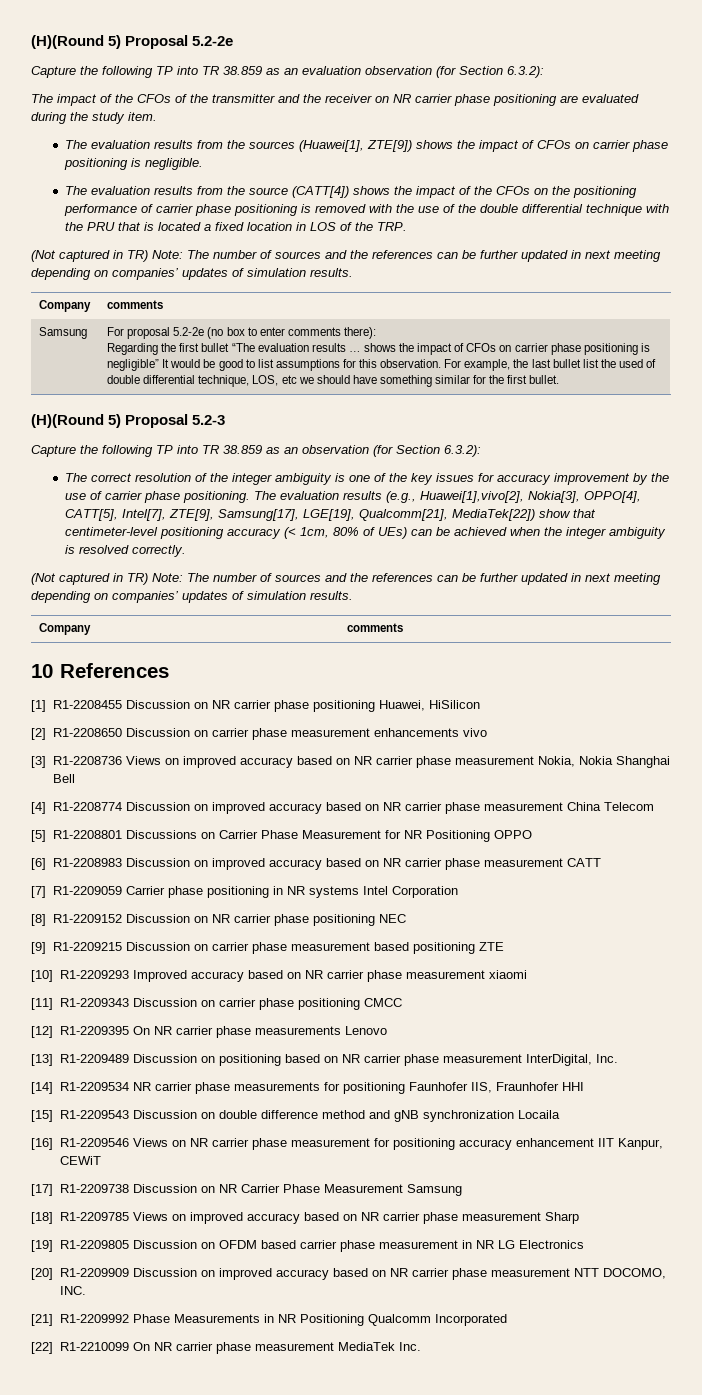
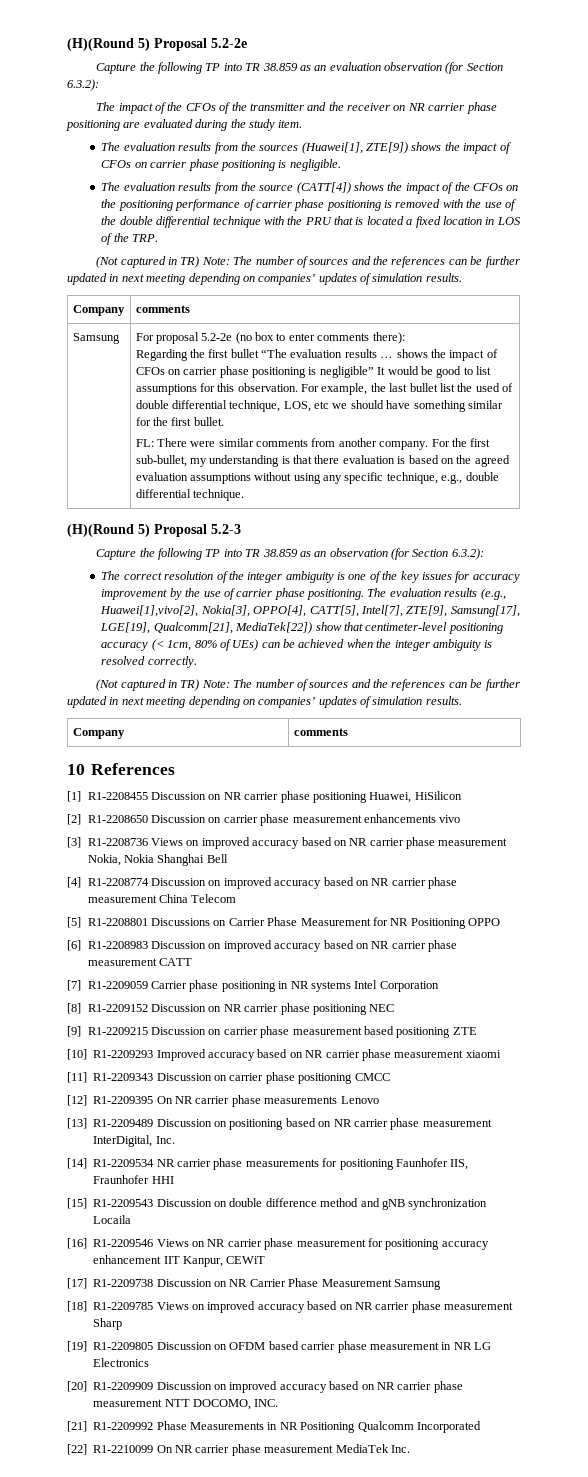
(560, 379) none -> [135,438,491,450] [135,455,510,467] [135,472,499,484] [135,489,244,501] // FL: There were similar comments from another company. For the first sub-bullet, my understanding is that there evaluation is based on the agreed evaluation assumptions without using any specific technique, e.g., double differential technique.

